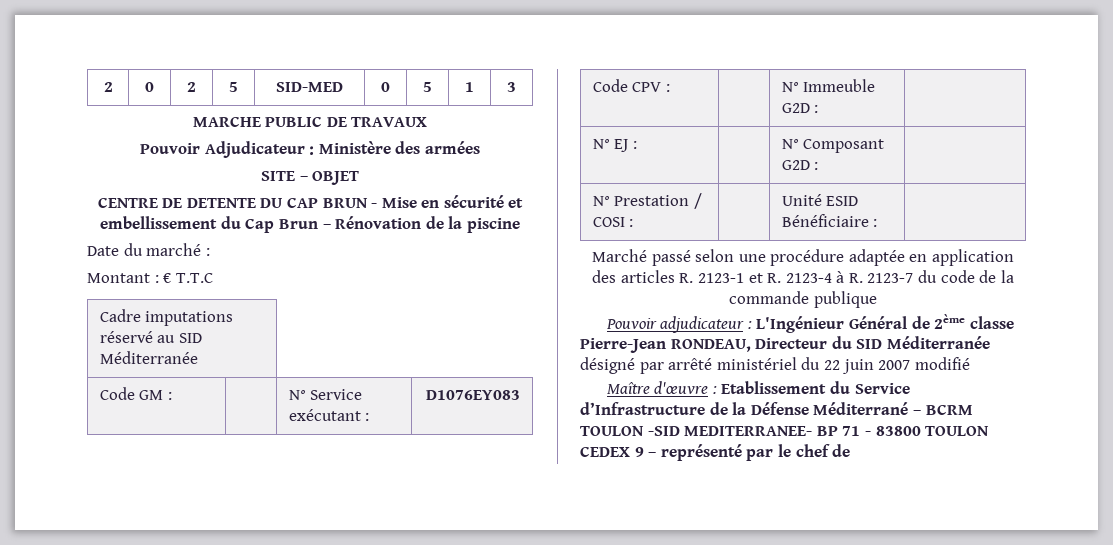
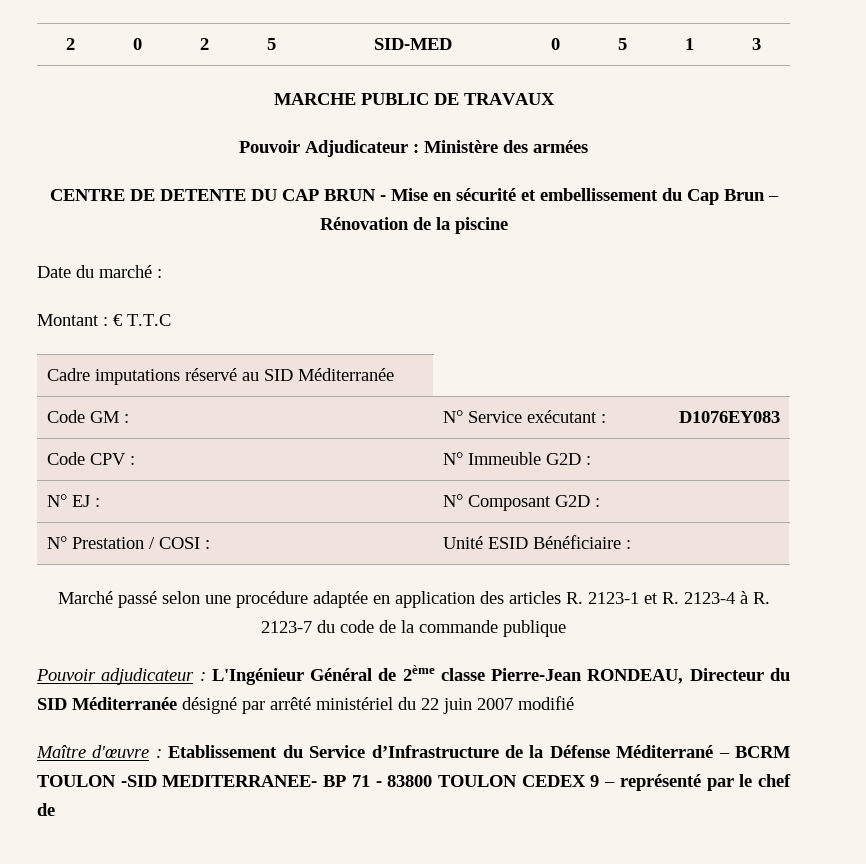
[260,171,360,185] // SITE – OBJET -> (588, 146) none

